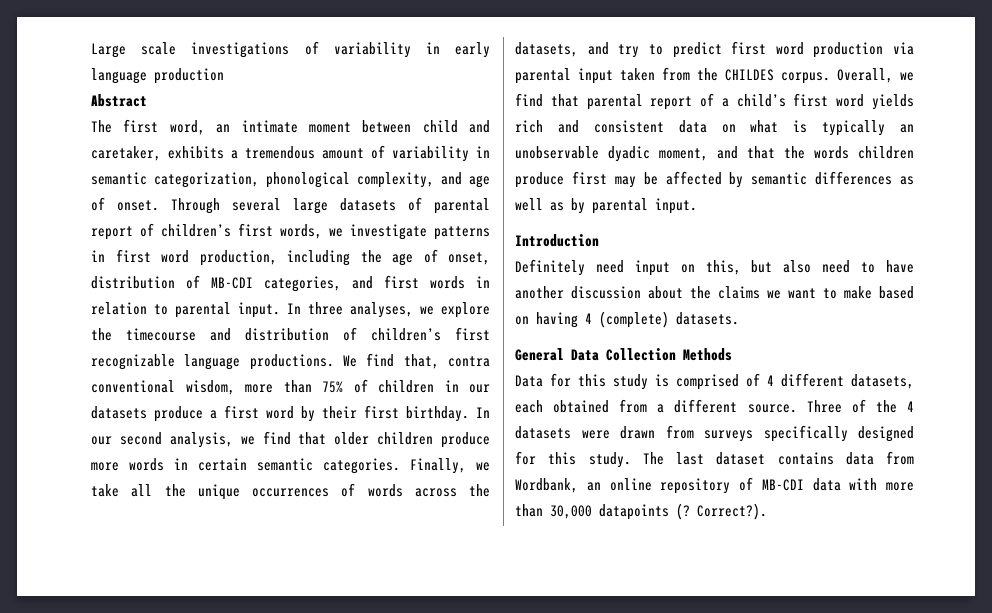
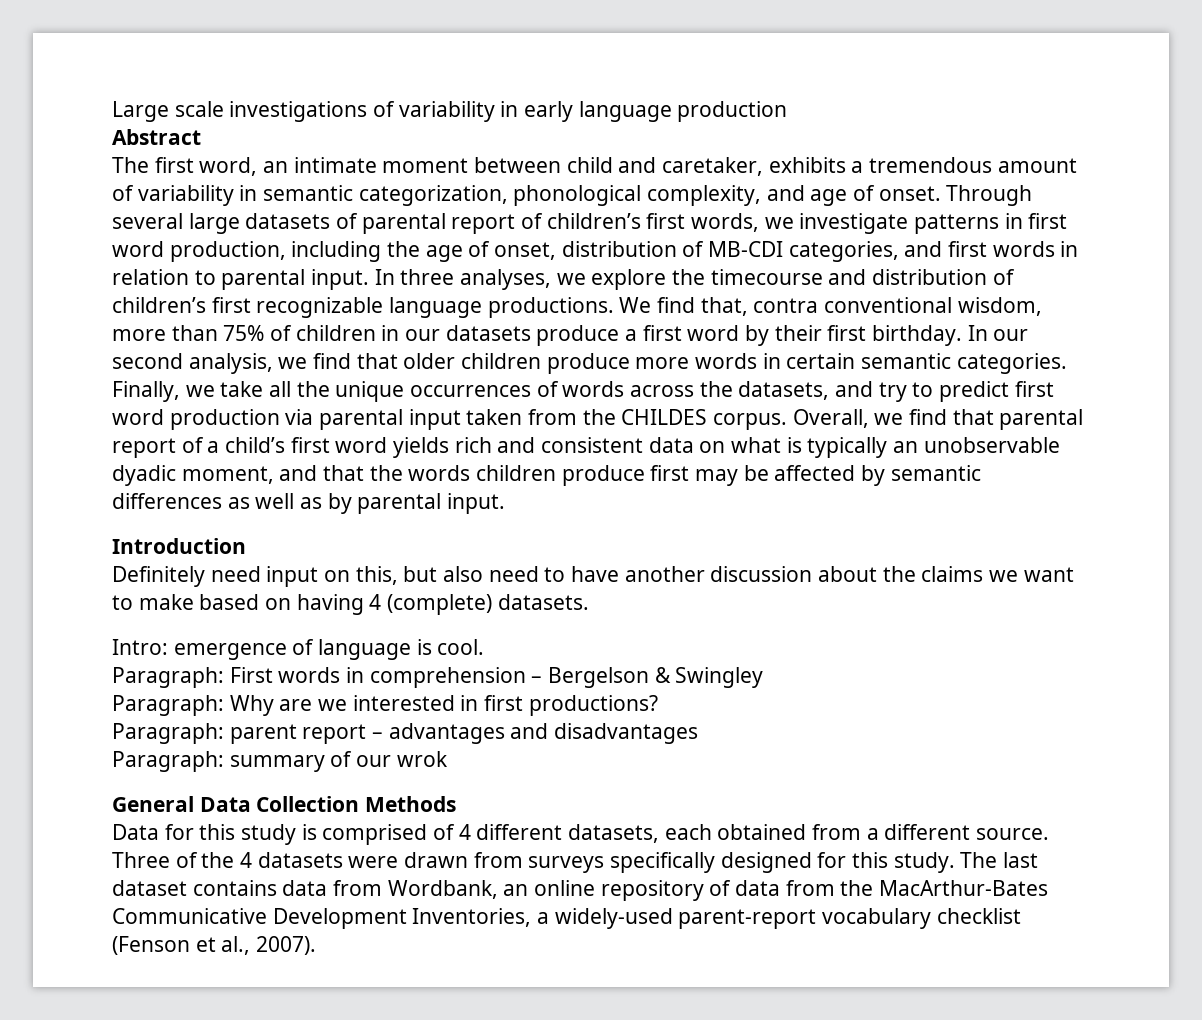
(739, 318) none -> [112,639,485,660] [112,667,764,688] [112,695,658,716] [112,723,699,744] [112,751,448,772] // Intro: emergence of language is cool. // Paragraph: First words in comprehension – Bergelson & Swingley // Paragraph: Why are we interested in first productions? // Paragraph: parent report – advantages and disadvantages // Paragraph: summary of our wrok
[761,478,914,491] [515,503,767,520] MB-CDI data with more than 30,000 datapoints (? Correct?). -> [735,880,1049,896] [112,908,1021,929] [112,936,317,955] data from the MacArthur-Bates Communicative Development Inventories, a widely-used parent-report vocabulary checklist (Fenson et al., 2007).

